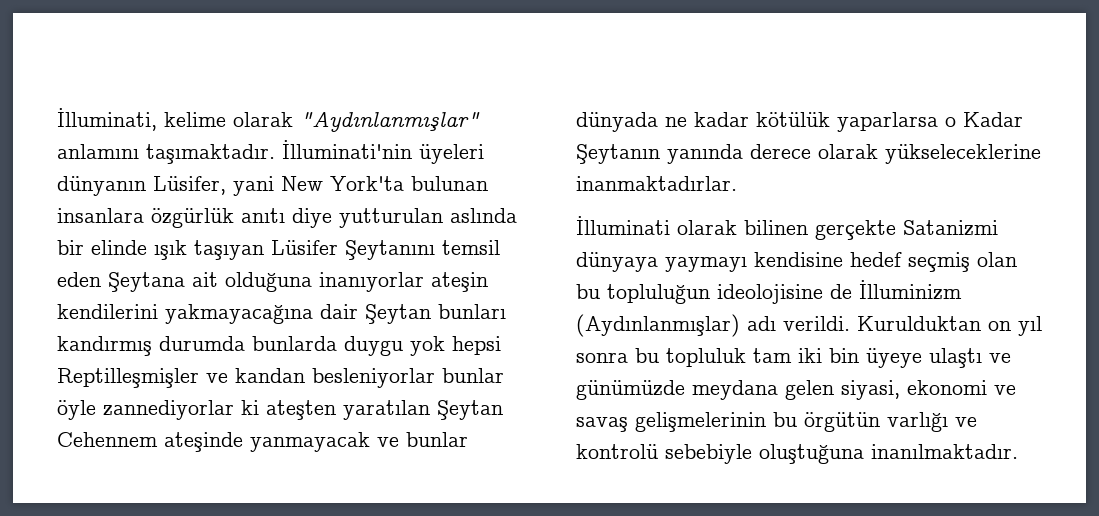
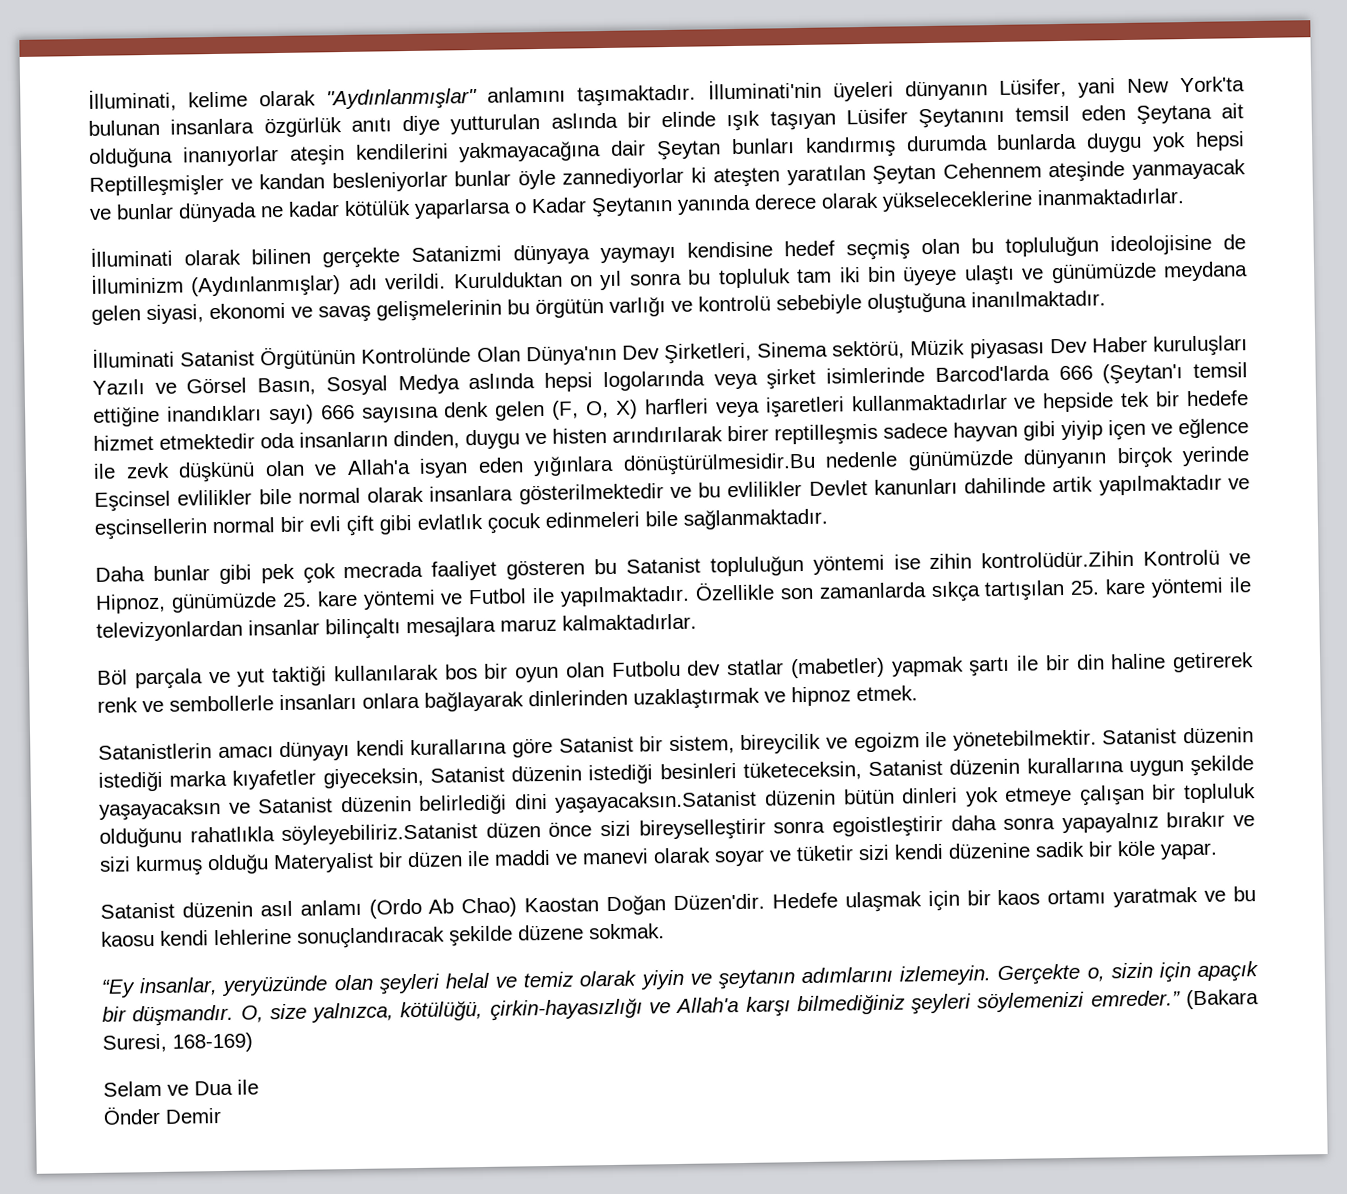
(1018, 451) none -> [92,335,1248,370] [92,362,1249,396] [93,390,1250,427] [93,418,1249,451] [93,446,1250,483] [94,474,1250,512] [94,508,828,540] [95,549,1251,584] [95,577,1251,614] [96,613,697,642] [97,652,1254,690] [97,685,918,713] [98,727,1255,762] [98,755,1255,792] [99,783,1256,821] [99,811,1255,848] [99,840,1218,877] [100,886,1257,919] [101,923,665,949] [101,961,1259,998] [102,989,1260,1027] [102,1032,253,1053] [103,1079,259,1097] [103,1105,222,1125] // İlluminati Satanist Örgütünün Kontrolünde Olan Dünya'nın Dev Şirketleri, Sinema sektörü, Müzik piyasası Dev Haber kuruluşları Yazılı ve Görsel Basın, Sosyal Medya aslında hepsi logolarında veya şirket isimlerinde Barcod'larda 666 (Şeytan'ı temsil ettiğine inandıkları sayı) 666 sayısına denk gelen (F, O, X) harfleri veya işaretleri kullanmaktadırlar ve hepside tek bir hedefe hizmet etmektedir oda insanların dinden, duygu ve histen arındırılarak birer reptilleşmis sadece hayvan gibi yiyip içen ve eğlence ile zevk düşkünü olan ve Allah'a isyan eden yığınlara dönüştürülmesidir.Bu nedenle günümüzde dünyanın birçok yerinde Eşcinsel evlilikler bile normal olarak insanlara gösterilmektedir ve bu evlilikler Devlet kanunları dahilinde artik yapılmaktadır ve eşcinsellerin normal bir evli çift gibi evlatlık çocuk edinmeleri bile sağlanmaktadır. // Daha bunlar gibi pek çok mecrada faaliyet gösteren bu Satanist topluluğun yöntemi ise zihin kontrolüdür.Zihin Kontrolü ve Hipnoz, günümüzde 25. kare yöntemi ve Futbol ile yapılmaktadır. Özellikle son zamanlarda sıkça tartışılan 25. kare yöntemi ile televizyonlardan insanlar bilinçaltı mesajlara maruz kalmaktadırlar. // Böl parçala ve yut taktiği kullanılarak bos bir oyun olan Futbolu dev statlar (mabetler) yapmak şartı ile bir din haline getirerek renk ve sembollerle insanları onlara bağlayarak dinlerinden uzaklaştırmak ve hipnoz etmek. // Satanistlerin amacı dünyayı kendi kurallarına göre Satanist bir sistem, bireycilik ve egoizm ile yönetebilmektir. Satanist düzenin istediği marka kıyafetler giyeceksin, Satanist düzenin istediği besinleri tüketeceksin, Satanist düzenin kurallarına uygun şekilde yaşayacaksın ve Satanist düzenin belirlediği dini yaşayacaksın.Satanist düzenin bütün dinleri yok etmeye çalışan bir topluluk olduğunu rahatlıkla söyleyebiliriz.Satanist düzen önce sizi bireyselleştirir sonra egoistleştirir daha sonra yapayalnız bırakır ve sizi kurmuş olduğu Materyalist bir düzen ile maddi ve manevi olarak soyar ve tüketir sizi kendi düzenine sadik bir köle yapar. // Satanist düzenin asıl anlamı (Ordo Ab Chao) Kaostan Doğan Düzen'dir. Hedefe ulaşmak için bir kaos ortamı yaratmak ve bu kaosu kendi lehlerine sonuçlandıracak şekilde düzene sokmak. // “Ey insanlar, yeryüzünde olan şeyleri helal ve temiz olarak yiyin ve şeytanın adımlarını izlemeyin. Gerçekte o, sizin için apaçık bir düşmandır. O, size yalnızca, kötülüğü, çirkin-hayasızlığı ve Allah'a karşı bilmediğiniz şeyleri söylemenizi emreder.” (Bakara Suresi, 168-169) // Selam ve Dua ile // Önder Demir

